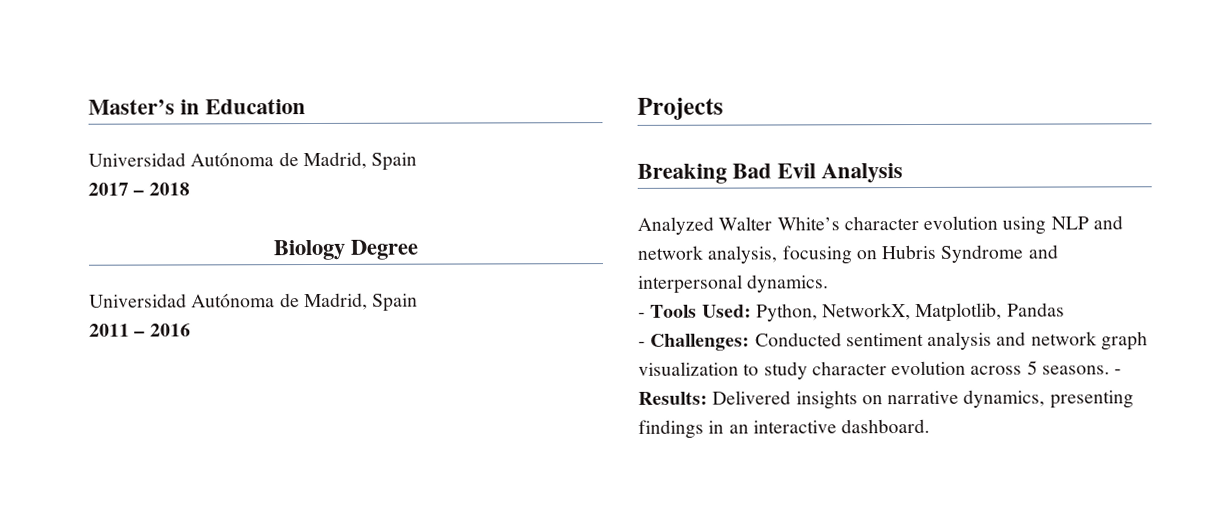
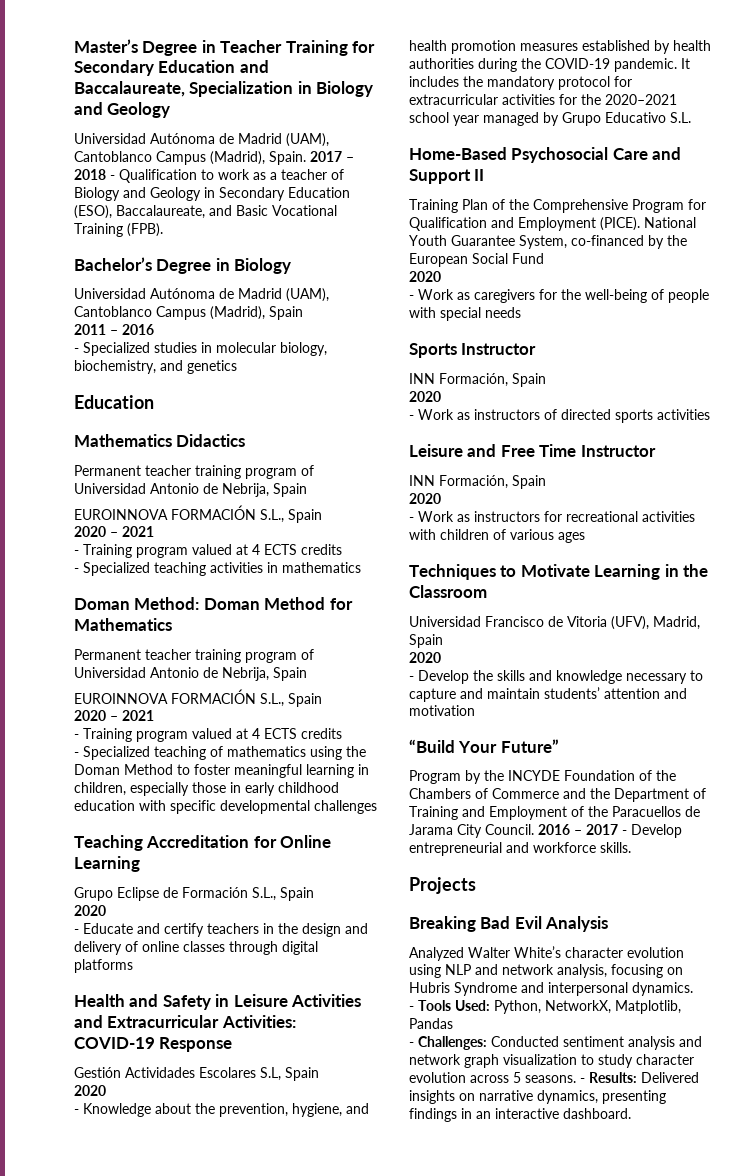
[180,99,307,115] [88,151,418,171] [88,182,190,196] [272,239,419,261] [89,292,368,311] in Education // Universidad Autónoma de Madrid, Spain // 2017 – 2018 // Biology Degree // Universidad Autónoma de Madrid, -> [142,40,376,56] [74,60,269,76] [74,81,374,97] [74,102,171,118] [74,133,329,147] [74,151,354,165] [74,169,344,183] [74,187,350,201] [74,205,337,219] [74,223,163,237] [74,257,292,274] [74,288,329,302] [74,306,265,320] Degree in Teacher Training for Secondary Education and Baccalaureate, Specialization in Biology and Geology // Universidad Autónoma de Madrid (UAM), Cantoblanco Campus (Madrid), Spain. 2017 – 2018 - Qualification to work as a teacher of Biology and Geology in Secondary Education (ESO), Baccalaureate, and Basic Vocational Training (FPB). // Bachelor’s Degree in Biology // Universidad Autónoma de Madrid (UAM), Cantoblanco Campus (Madrid),
(191, 330) none -> [74,342,327,356] [74,360,237,374] [74,395,154,409] [74,434,246,447] [74,465,314,479] [74,483,307,497] [74,505,322,523] [74,526,154,537] [74,544,342,558] [74,562,361,576] [74,597,353,610] [74,618,172,631] [74,649,314,663] [74,667,307,681] [74,689,322,707] [74,710,154,721] [74,728,342,742] [74,746,366,760] [74,764,369,778] [74,782,339,796] [74,800,377,814] [74,835,332,851] [74,856,140,872] [74,887,314,901] [74,905,106,916] [74,923,368,937] [74,941,318,955] [74,959,133,973] [74,994,362,1010] [74,1015,296,1028] [74,1037,233,1052] [74,1067,319,1081] [74,1085,106,1096] [74,1103,369,1117] [409,40,711,54] [409,58,690,72] [409,76,632,90] [409,94,677,105] [409,112,691,126] [409,147,682,163] [409,169,485,184] [409,199,706,213] [409,217,696,231] [409,235,687,249] [409,253,544,267] [409,271,441,282] [409,289,709,303] [409,307,521,321] [409,343,537,358] [409,373,546,387] [409,391,441,402] [409,409,710,423] [409,444,656,457] [409,475,546,489] [409,493,441,504] [409,511,695,522] [409,529,585,543] [409,564,709,580] [409,585,487,598] [409,616,700,630] [409,634,443,648] [409,652,441,663] [409,670,703,684] [409,687,687,702] [409,705,475,716] [409,739,559,753] [409,770,676,784] [409,788,706,802] [409,806,700,820] [409,824,682,838] [409,842,631,856] // - Specialized studies in molecular biology, biochemistry, and genetics // Education // Mathematics Didactics // Permanent teacher training program of Universidad Antonio de Nebrija, Spain // EUROINNOVA FORMACIÓN S.L., Spain // 2020 – 2021 // - Training program valued at 4 ECTS credits // - Specialized teaching activities in mathematics // Doman Method: Doman Method for Mathematics // Permanent teacher training program of Universidad Antonio de Nebrija, Spain // EUROINNOVA FORMACIÓN S.L., Spain // 2020 – 2021 // - Training program valued at 4 ECTS credits // - Specialized teaching of mathematics using the Doman Method to foster meaningful learning in children, especially those in early childhood education with specific developmental challenges // Teaching Accreditation for Online Learning // Grupo Eclipse de Formación S.L., Spain // 2020 // - Educate and certify teachers in the design and delivery of online classes through digital platforms // Health and Safety in Leisure Activities and Extracurricular Activities: COVID-19 Response // Gestión Actividades Escolares S.L, Spain // 2020 // - Knowledge about the prevention, hygiene, and health promotion measures established by health authorities during the COVID-19 pandemic. It includes the mandatory protocol for extracurricular activities for the 2020–2021 school year managed by Grupo Educativo S.L. // Home-Based Psychosocial Care and Support II // Training Plan of the Comprehensive Program for Qualification and Employment (PICE). National Youth Guarantee System, co-financed by the European Social Fund // 2020 // - Work as caregivers for the well-being of people with special needs // Sports Instructor // INN Formación, Spain // 2020 // - Work as instructors of directed sports activities // Leisure and Free Time Instructor // INN Formación, Spain // 2020 // - Work as instructors for recreational activities with children of various ages // Techniques to Motivate Learning in the Classroom // Universidad Francisco de Vitoria (UFV), Madrid, Spain // 2020 // - Develop the skills and knowledge necessary to capture and maintain students’ attention and motivation // “Build Your Future” // Program by the INCYDE Foundation of the Chambers of Commerce and the Department of Training and Employment of the Paracuellos de Jarama City Council. 2016 – 2017 - Develop entrepreneurial and workforce skills.

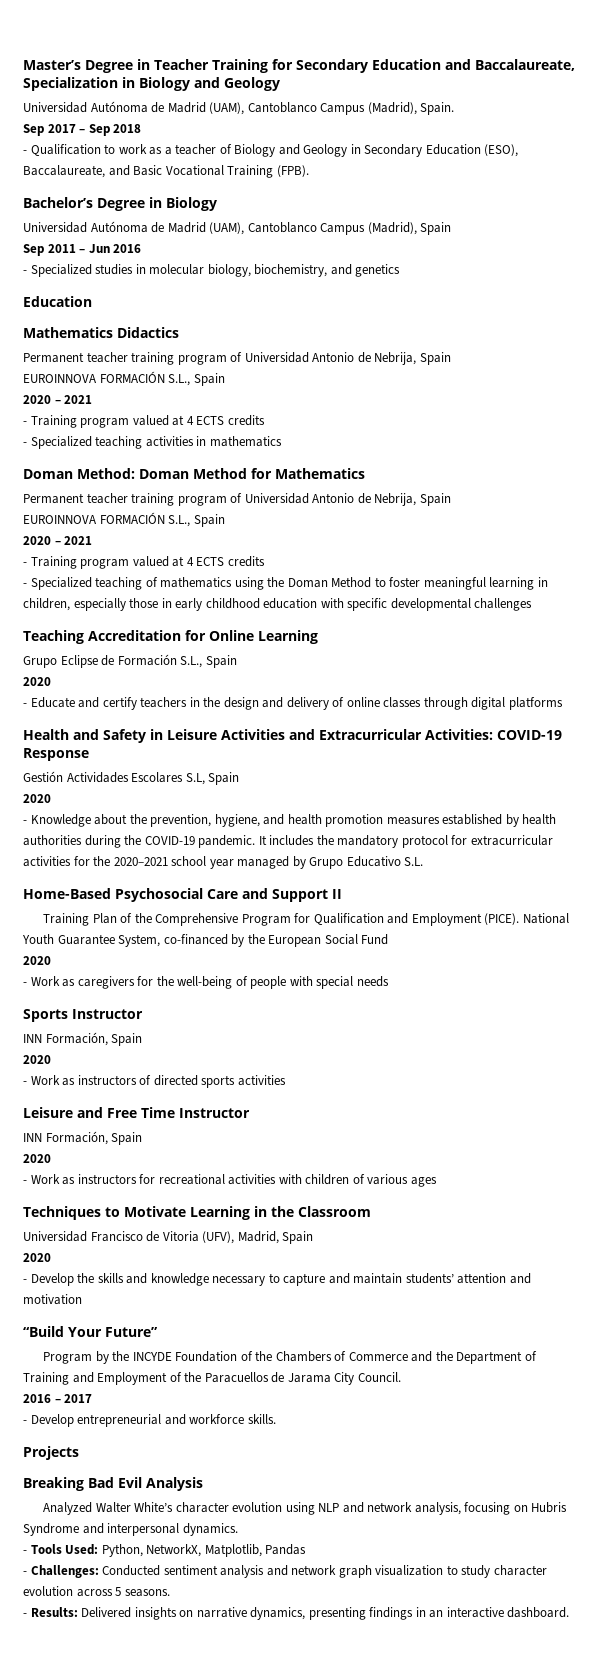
[310,151,354,162] 2017 – -> [23,124,110,136] // Sep 2017 – Sep
(106, 174) none -> (142, 128) //
(303, 313) none -> [23,244,44,256] Sep
(118, 332) none -> [88,244,110,253] Jun
(534, 829) none -> (401, 1377) //
(618, 829) none -> (93, 1398) //
(576, 1079) none -> (170, 1593) //

